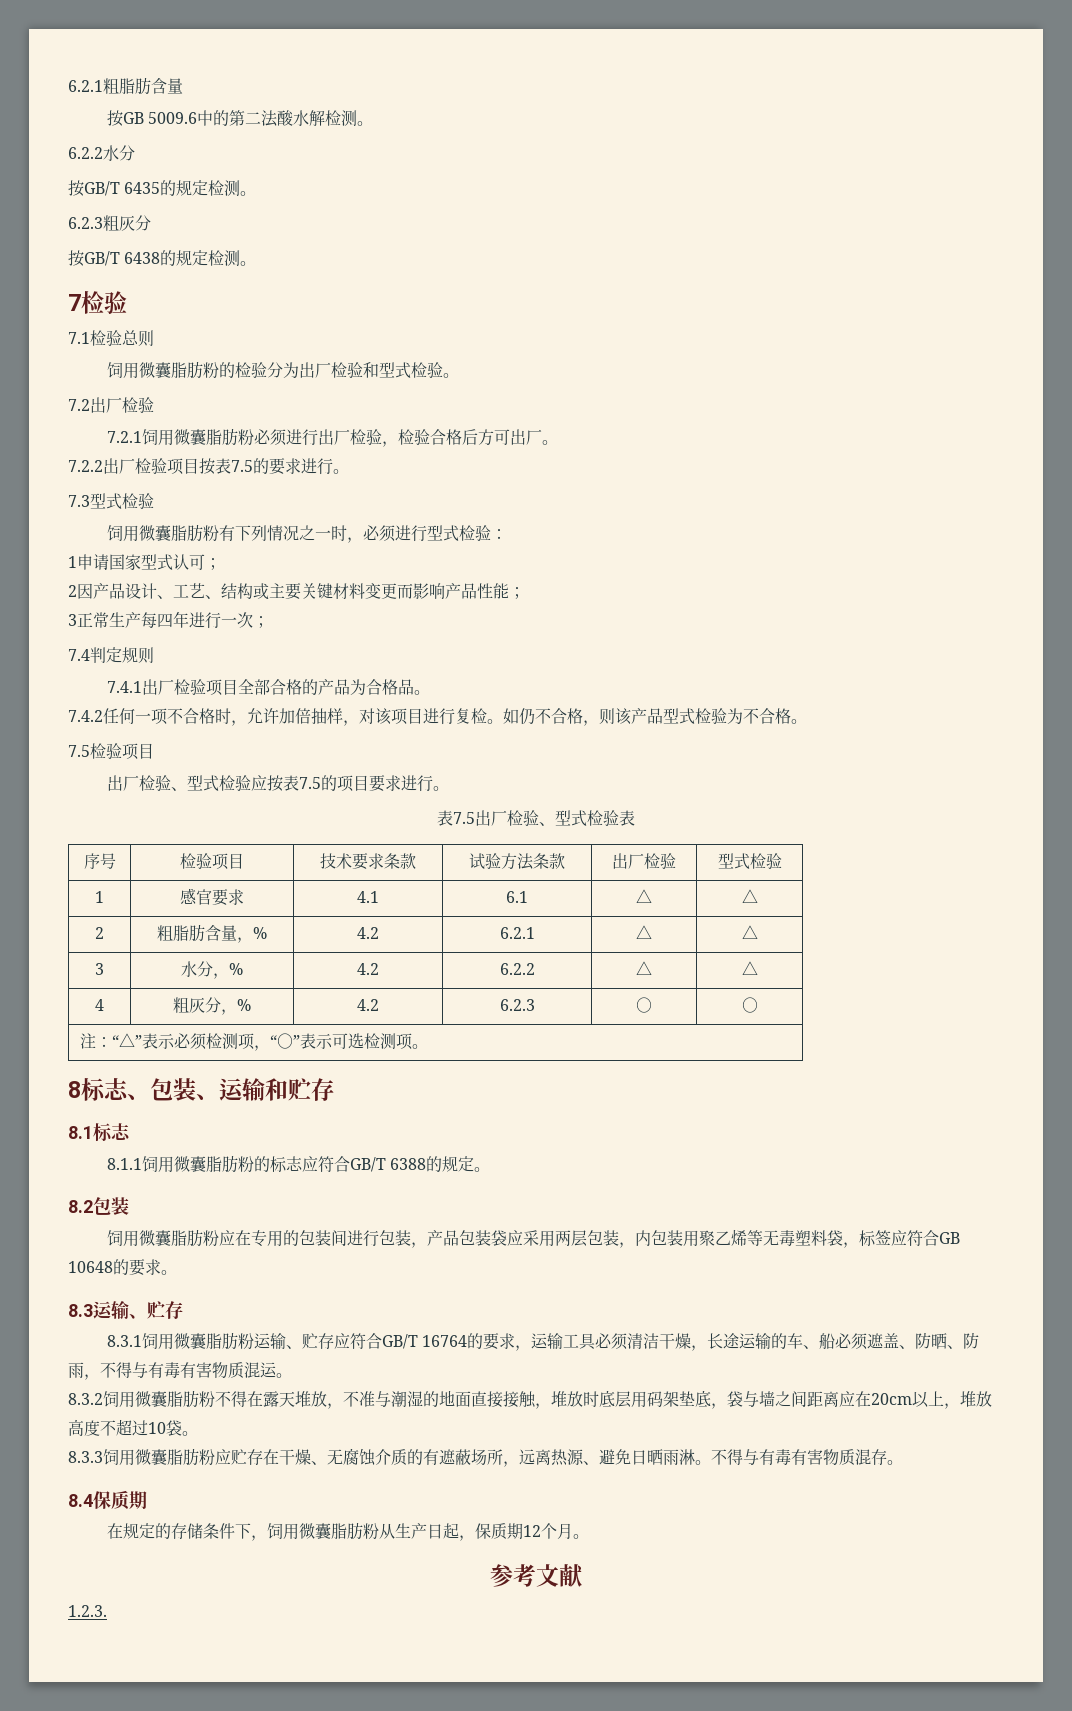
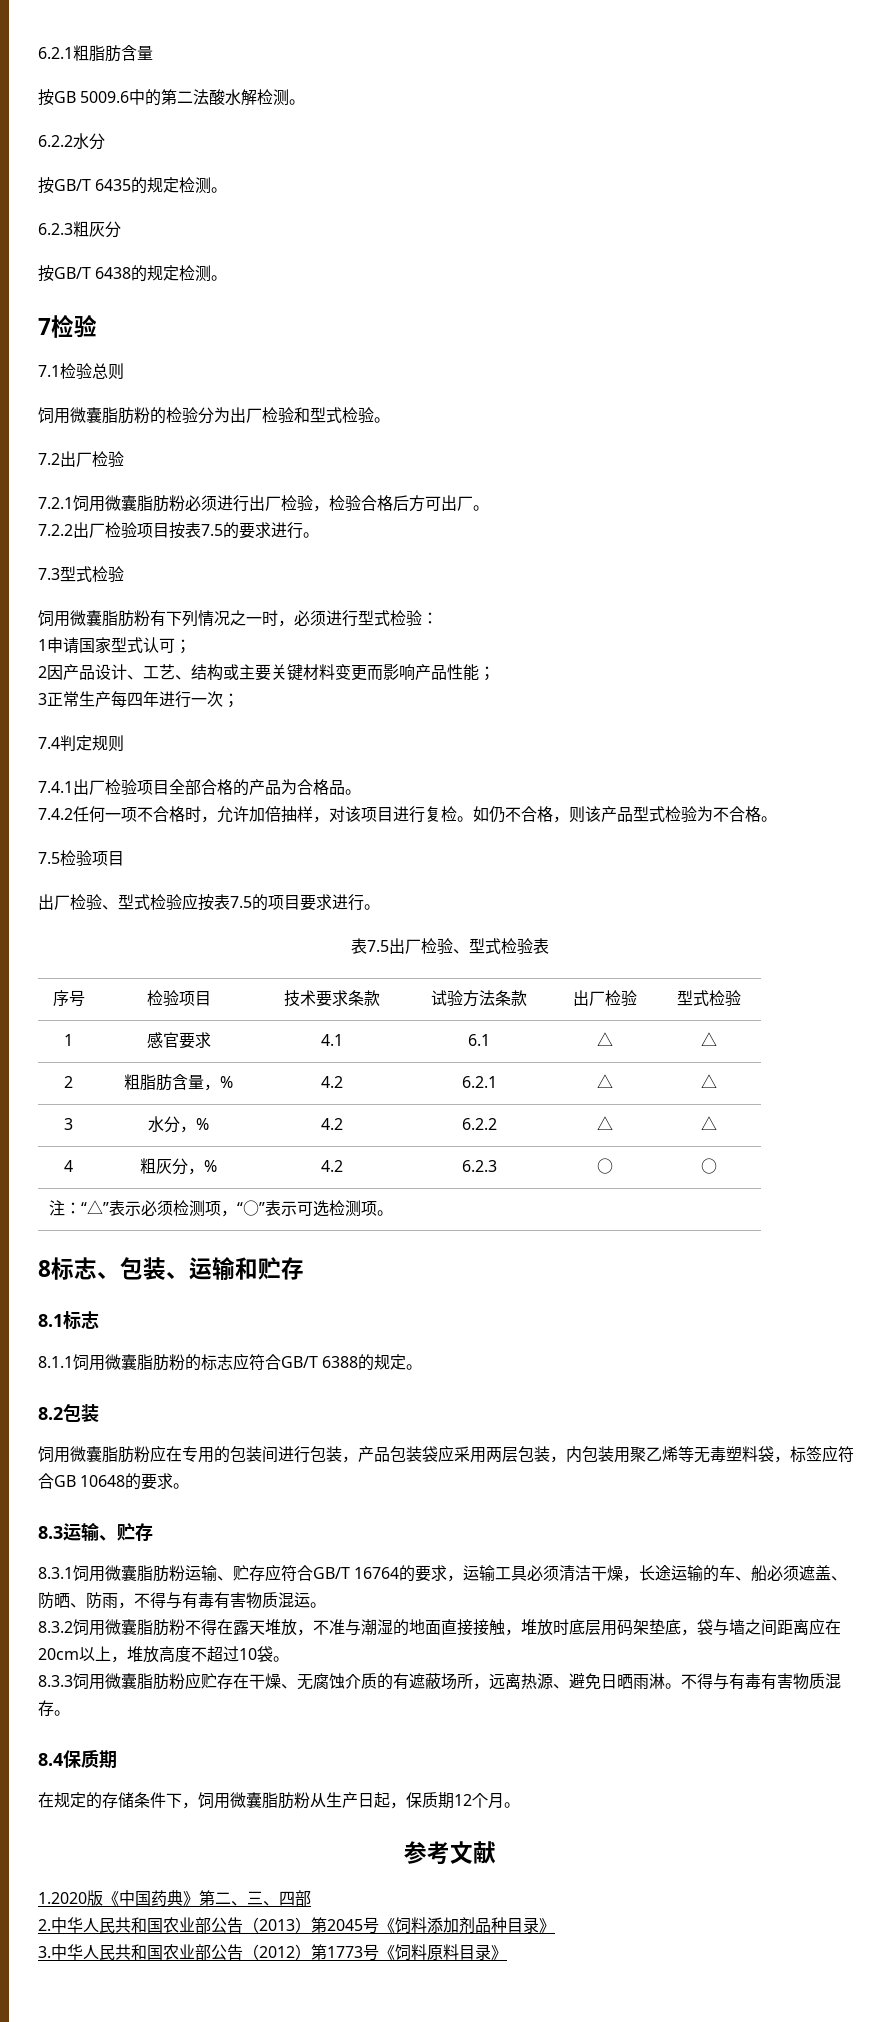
[68,1605,107,1617] 1.2.3. -> [38,1890,311,1907] [38,1917,555,1934] [38,1944,507,1961] 1.2020版《中国药典》第二、三、四部 // 2.中华人民共和国农业部公告（2013）第2045号《饲料添加剂品种目录》 // 3.中华人民共和国农业部公告（2012）第1773号《饲料原料目录》

